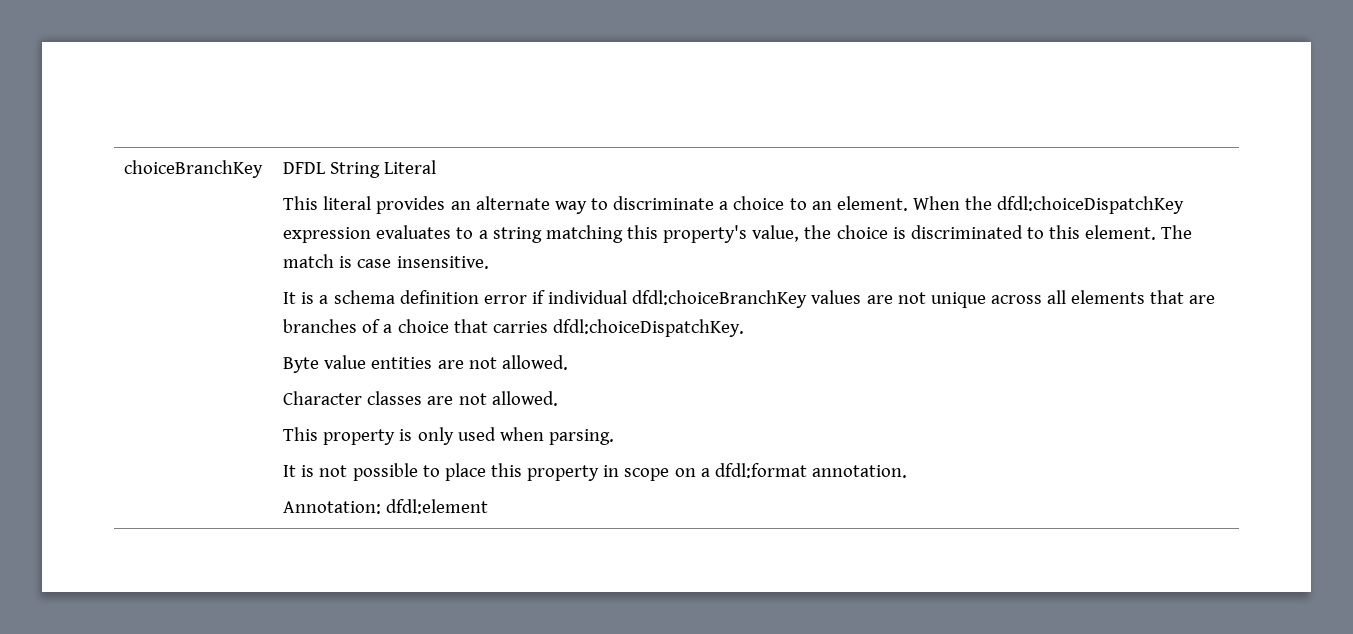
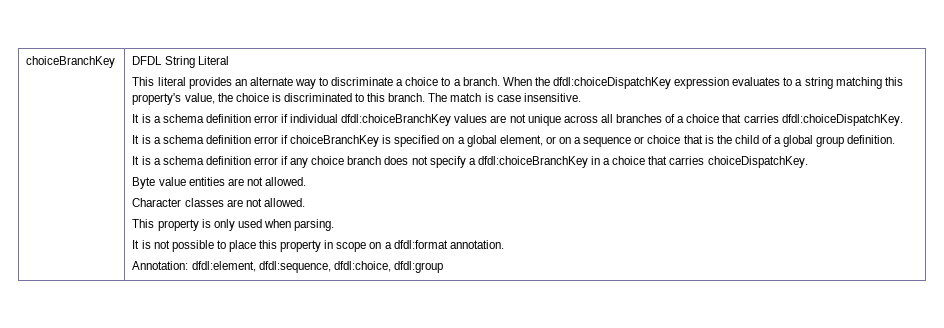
[811,196,908,211] an element. -> [453,77,500,86] a branch.
[1085,225,1157,240] element. -> [388,93,426,102] branch.
[1071,290,1216,304] elements that are -> (613, 118) none
(744, 328) none -> [132,135,896,147] [132,156,808,168] // It is a schema definition error if choiceBranchKey is specified on a global element, or on a sequence or choice that is the child of a global group definition. // It is a schema definition error if any choice branch does not specify a dfdl:choiceBranchKey in a choice that carries choiceDispatchKey.
[386,499,489,514] dfdl:element -> [191,261,443,273] dfdl:element, dfdl:sequence, dfdl:choice, dfdl:group

